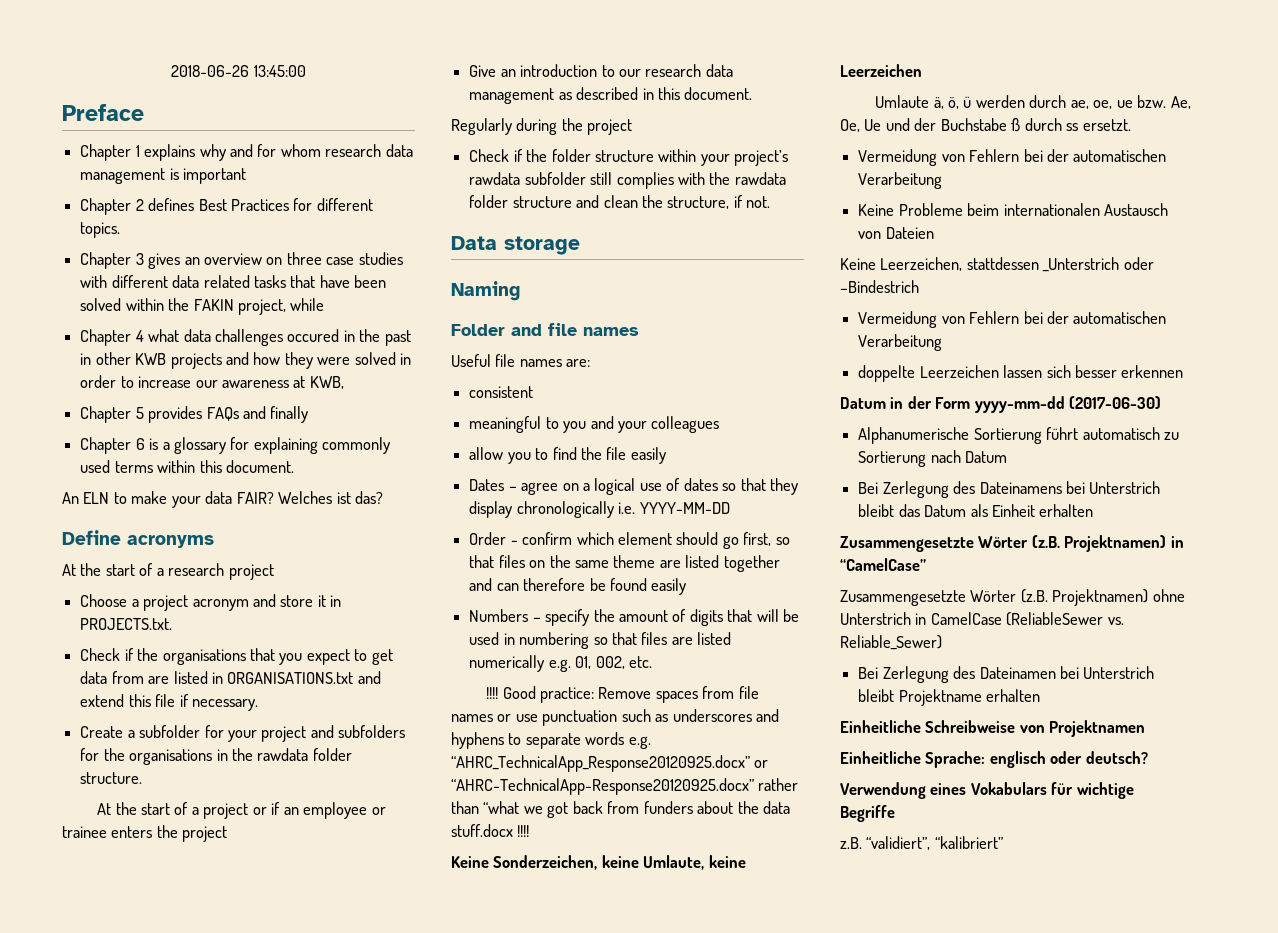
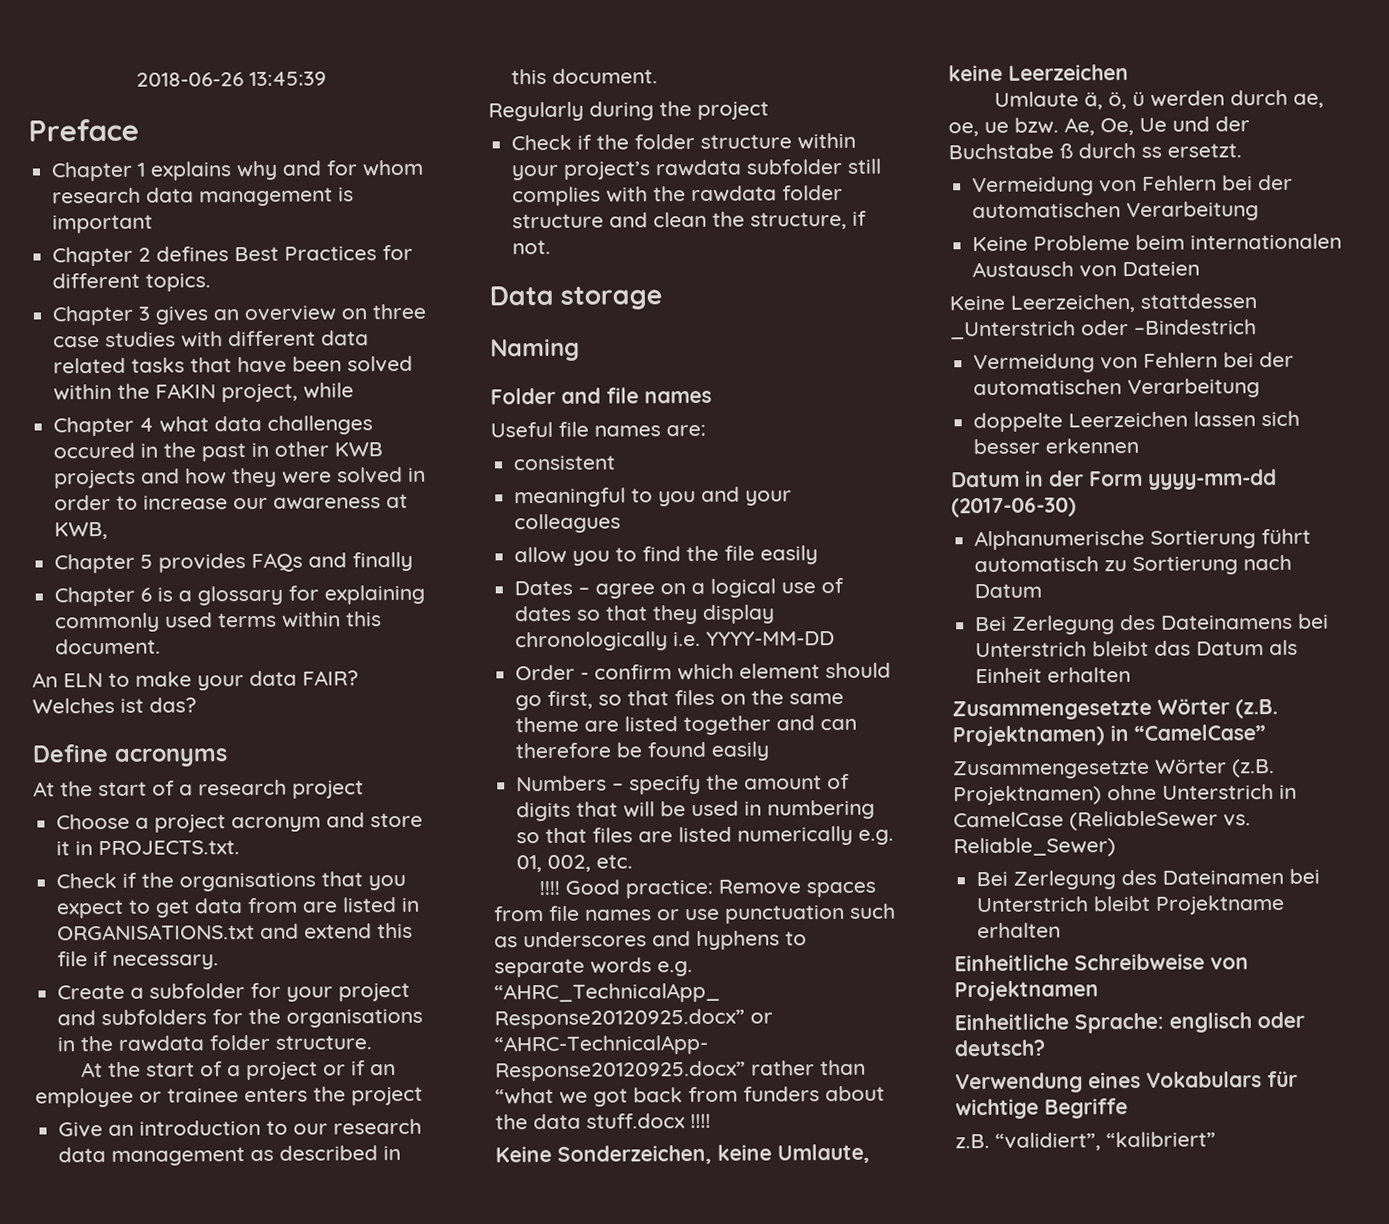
[253,65,306,77] 13:45:00 -> [248,71,327,87] 13:45:39

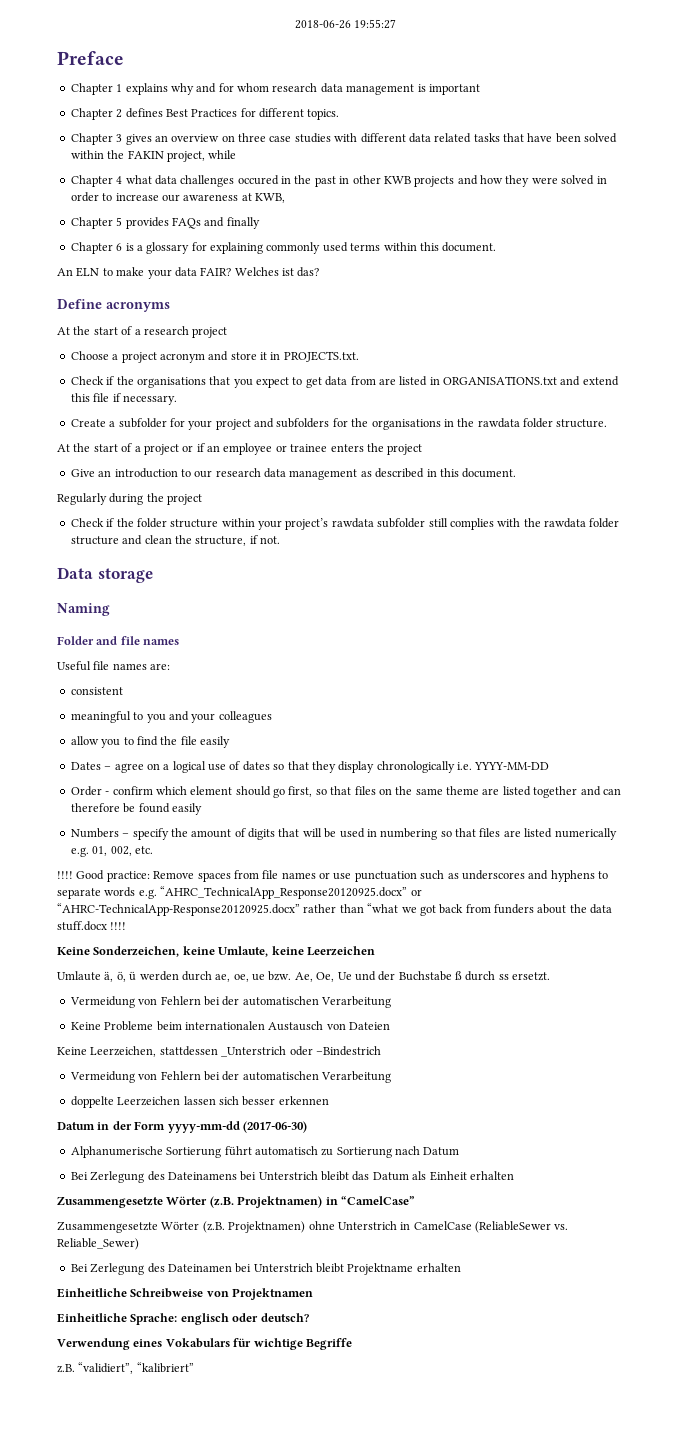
[248,71,327,87] 13:45:39 -> [354,19,397,29] 19:55:27

